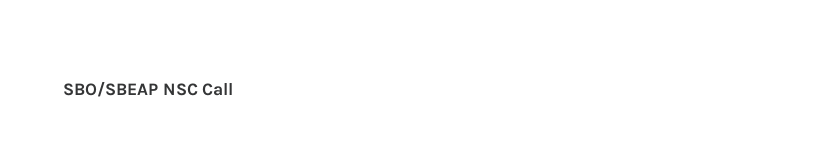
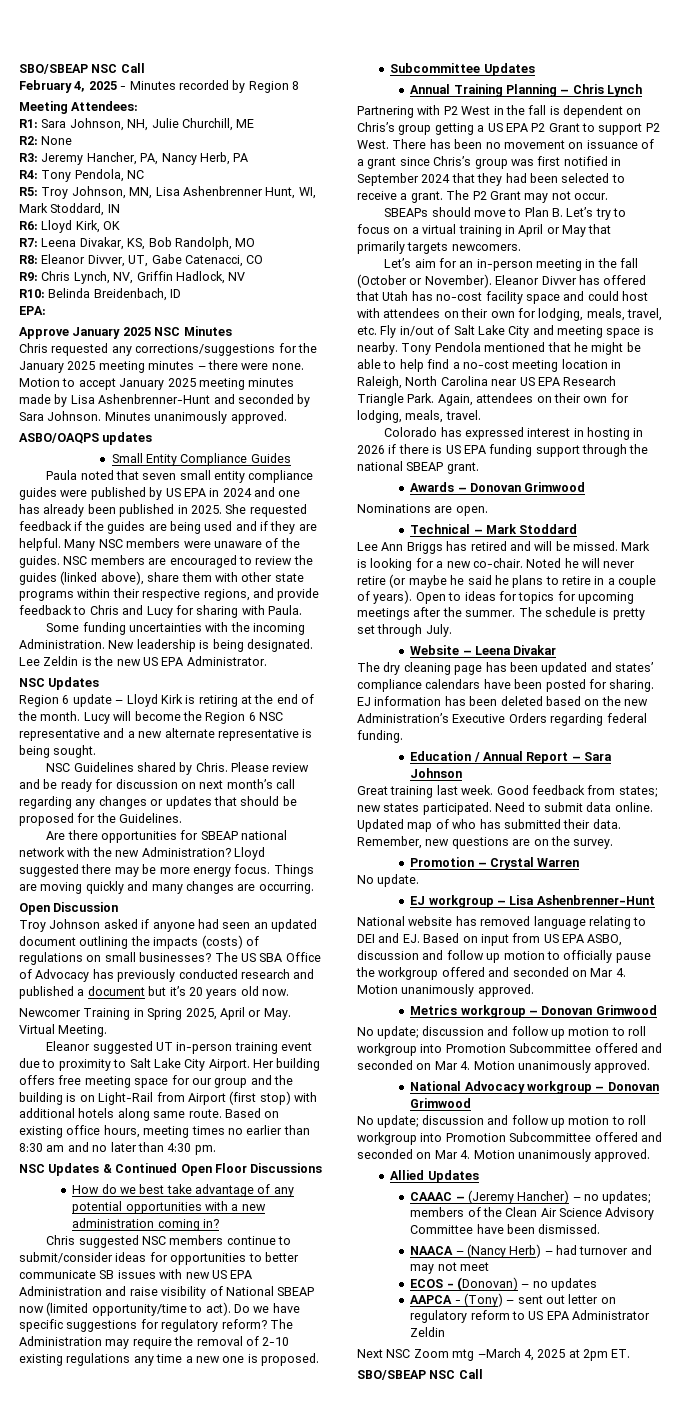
[63,81,234,97] SBO/SBEAP NSC Call -> [19,63,145,74] [19,80,299,93] [19,101,139,114] [19,118,255,131] [19,136,73,145] [19,152,249,165] [19,169,145,182] [19,186,316,199] [19,203,120,216] [19,220,121,233] [19,237,256,250] [19,254,264,267] [19,271,246,284] [19,288,182,301] [19,306,46,315] [19,326,232,339] [19,343,317,356] [19,360,304,373] [19,378,295,390] [19,394,311,407] [19,411,287,424] [19,432,153,445] [111,453,291,466] [46,470,314,483] [19,487,301,500] [19,504,307,517] [19,521,317,534] [19,538,300,551] [19,555,313,568] [19,571,304,585] [19,588,320,601] [19,605,302,618] [46,622,306,635] [19,639,313,652] [19,656,267,666] [19,677,100,690] [19,694,315,707] [18,711,283,724] [19,728,313,741] [19,745,97,758] [46,762,310,775] [19,779,295,792] [19,796,297,809] [19,813,183,826] [46,830,288,843] [19,847,265,860] [19,864,314,877] [19,881,314,894] [19,902,119,915] [19,919,317,932] [19,935,259,949] [19,952,321,965] [19,969,315,982] [19,986,289,999] [19,1007,291,1020] [19,1024,108,1037] [46,1041,313,1054] [19,1058,321,1071] [19,1075,293,1088] [19,1091,317,1105] [19,1108,280,1121] [19,1125,310,1138] [19,1142,216,1155] [19,1163,323,1176] [72,1184,294,1197] [72,1201,266,1214] [72,1218,219,1231] [46,1235,292,1248] [19,1252,299,1265] [19,1269,253,1279] [19,1286,315,1299] [19,1302,300,1316] [19,1319,293,1332] [19,1336,290,1349] [19,1353,319,1366] [390,63,535,76] [410,84,643,97] [357,105,642,118] [357,122,660,135] [357,139,654,149] [357,156,621,169] [357,173,625,186] [357,190,608,203] [384,207,627,220] [357,224,612,237] [357,241,521,254] [384,258,639,271] [357,274,647,288] [356,291,648,304] [357,308,662,321] [357,325,654,338] [357,342,641,355] [357,359,621,372] [357,376,617,389] [357,393,629,406] [357,410,481,423] [384,427,644,440] [357,444,649,457] [357,461,479,474] [410,482,586,492] [357,504,488,516] [410,524,578,534] [357,541,651,554] [357,558,636,571] [357,574,657,588] [357,590,634,604] [357,607,645,620] [357,624,452,637] [410,645,557,655] [357,662,653,675] [357,679,655,692] [357,696,648,706] [357,713,647,726] [357,730,403,743] [410,751,613,764] [410,768,463,778] [357,785,657,798] [357,802,653,815] [357,819,621,832] [357,836,614,849] [410,857,580,870] [357,874,420,887] [410,895,655,908] [357,916,647,929] [357,933,623,946] [357,950,651,963] [356,967,626,980] [357,984,534,997] [410,1005,657,1018] [357,1026,646,1039] [357,1043,662,1056] [357,1060,651,1073] [410,1081,659,1094] [410,1098,472,1108] [357,1115,646,1128] [357,1132,662,1145] [357,1149,651,1162] [390,1170,479,1183] [410,1190,651,1204] [410,1207,655,1220] [410,1224,601,1234] [410,1244,652,1258] [410,1262,489,1274] [410,1277,598,1291] [410,1293,616,1307] [410,1310,651,1323] [410,1327,446,1337] [357,1348,631,1361] [357,1369,483,1380] SBO/SBEAP NSC Call // February 4, 2025 - Minutes recorded by Region 8 // Meeting Attendees: // R1: Sara Johnson, NH, Julie Churchill, ME // R2: None // R3: Jeremy Hancher, PA, Nancy Herb, PA // R4: Tony Pendola, NC // R5: Troy Johnson, MN, Lisa Ashenbrenner Hunt, WI, Mark Stoddard, IN // R6: Lloyd Kirk, OK // R7: Leena Divakar, KS, Bob Randolph, MO // R8: Eleanor Divver, UT, Gabe Catenacci, CO // R9: Chris Lynch, NV, Griffin Hadlock, NV // R10: Belinda Breidenbach, ID // EPA: // Approve January 2025 NSC Minutes // Chris requested any corrections/suggestions for the January 2025 meeting minutes – there were none. Motion to accept January 2025 meeting minutes made by Lisa Ashenbrenner-Hunt and seconded by Sara Johnson. Minutes unanimously approved. // ASBO/OAQPS updates // Small Entity Compliance Guides // Paula noted that seven small entity compliance guides were published by US EPA in 2024 and one has already been published in 2025. She requested feedback if the guides are being used and if they are helpful. Many NSC members were unaware of the guides. NSC members are encouraged to review the guides (linked above), share them with other state programs within their respective regions, and provide feedback to Chris and Lucy for sharing with Paula. // Some funding uncertainties with the incoming Administration. New leadership is being designated. Lee Zeldin is the new US EPA Administrator. // NSC Updates // Region 6 update – Lloyd Kirk is retiring at the end of the month. Lucy will become the Region 6 NSC representative and a new alternate representative is being sought. // NSC Guidelines shared by Chris. Please review and be ready for discussion on next month’s call regarding any changes or updates that should be proposed for the Guidelines. // Are there opportunities for SBEAP national network with the new Administration? Lloyd suggested there may be more energy focus. Things are moving quickly and many changes are occurring. // Open Discussion // Troy Johnson asked if anyone had seen an updated document outlining the impacts (costs) of regulations on small businesses? The US SBA Office of Advocacy has previously conducted research and published a document but it’s 20 years old now. // Newcomer Training in Spring 2025, April or May. Virtual Meeting. // Eleanor suggested UT in-person training event due to proximity to Salt Lake City Airport. Her building offers free meeting space for our group and the building is on Light-Rail from Airport (first stop) with additional hotels along same route. Based on existing office hours, meeting times no earlier than 8:30 am and no later than 4:30 pm. // NSC Updates & Continued Open Floor Discussions // How do we best take advantage of any potential opportunities with a new administration coming in? // Chris suggested NSC members continue to submit/consider ideas for opportunities to better communicate SB issues with new US EPA Administration and raise visibility of National SBEAP now (limited opportunity/time to act). Do we have specific suggestions for regulatory reform? The Administration may require the removal of 2-10 existing regulations any time a new one is proposed. // Subcommittee Updates // Annual Training Planning – Chris Lynch // Partnering with P2 West in the fall is dependent on Chris’s group getting a US EPA P2 Grant to support P2 West. There has been no movement on issuance of a grant since Chris’s group was first notified in September 2024 that they had been selected to receive a grant. The P2 Grant may not occur. // SBEAPs should move to Plan B. Let’s try to focus on a virtual training in April or May that primarily targets newcomers. // Let’s aim for an in-person meeting in the fall (October or November). Eleanor Divver has offered that Utah has no-cost facility space and could host with attendees on their own for lodging, meals, travel, etc. Fly in/out of Salt Lake City and meeting space is nearby. Tony Pendola mentioned that he might be able to help find a no-cost meeting location in Raleigh, North Carolina near US EPA Research Triangle Park. Again, attendees on their own for lodging, meals, travel. // Colorado has expressed interest in hosting in 2026 if there is US EPA funding support through the national SBEAP grant. // Awards – Donovan Grimwood // Nominations are open. // Technical – Mark Stoddard // Lee Ann Briggs has retired and will be missed. Mark is looking for a new co-chair. Noted he will never retire (or maybe he said he plans to retire in a couple of years). Open to ideas for topics for upcoming meetings after the summer. The schedule is pretty set through July. // Website – Leena Divakar // The dry cleaning page has been updated and states’ compliance calendars have been posted for sharing. EJ information has been deleted based on the new Administration’s Executive Orders regarding federal funding. // Education / Annual Report – Sara Johnson // Great training last week. Good feedback from states; new states participated. Need to submit data online. Updated map of who has submitted their data. Remember, new questions are on the survey. // Promotion – Crystal Warren // No update. // EJ workgroup – Lisa Ashenbrenner-Hunt // National website has removed language relating to DEI and EJ. Based on input from US EPA ASBO, discussion and follow up motion to officially pause the workgroup offered and seconded on Mar 4. Motion unanimously approved. // Metrics workgroup – Donovan Grimwood // No update; discussion and follow up motion to roll workgroup into Promotion Subcommittee offered and seconded on Mar 4. Motion unanimously approved. // National Advocacy workgroup – Donovan Grimwood // No update; discussion and follow up motion to roll workgroup into Promotion Subcommittee offered and seconded on Mar 4. Motion unanimously approved. // Allied Updates // CAAAC – (Jeremy Hancher) – no updates; members of the Clean Air Science Advisory Committee have been dismissed. // NAACA – (Nancy Herb) – had turnover and may not meet // ECOS - (Donovan) – no updates // AAPCA - (Tony) – sent out letter on regulatory reform to US EPA Administrator Zeldin // Next NSC Zoom mtg –March 4, 2025 at 2pm ET. // SBO/SBEAP NSC Call

